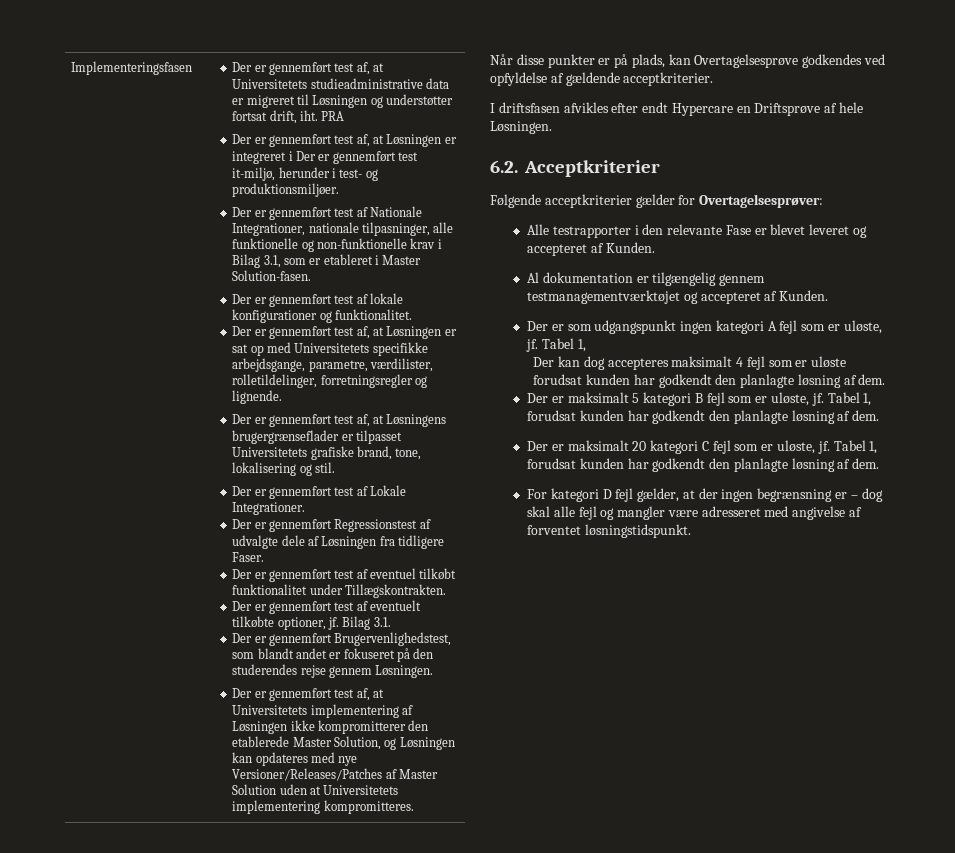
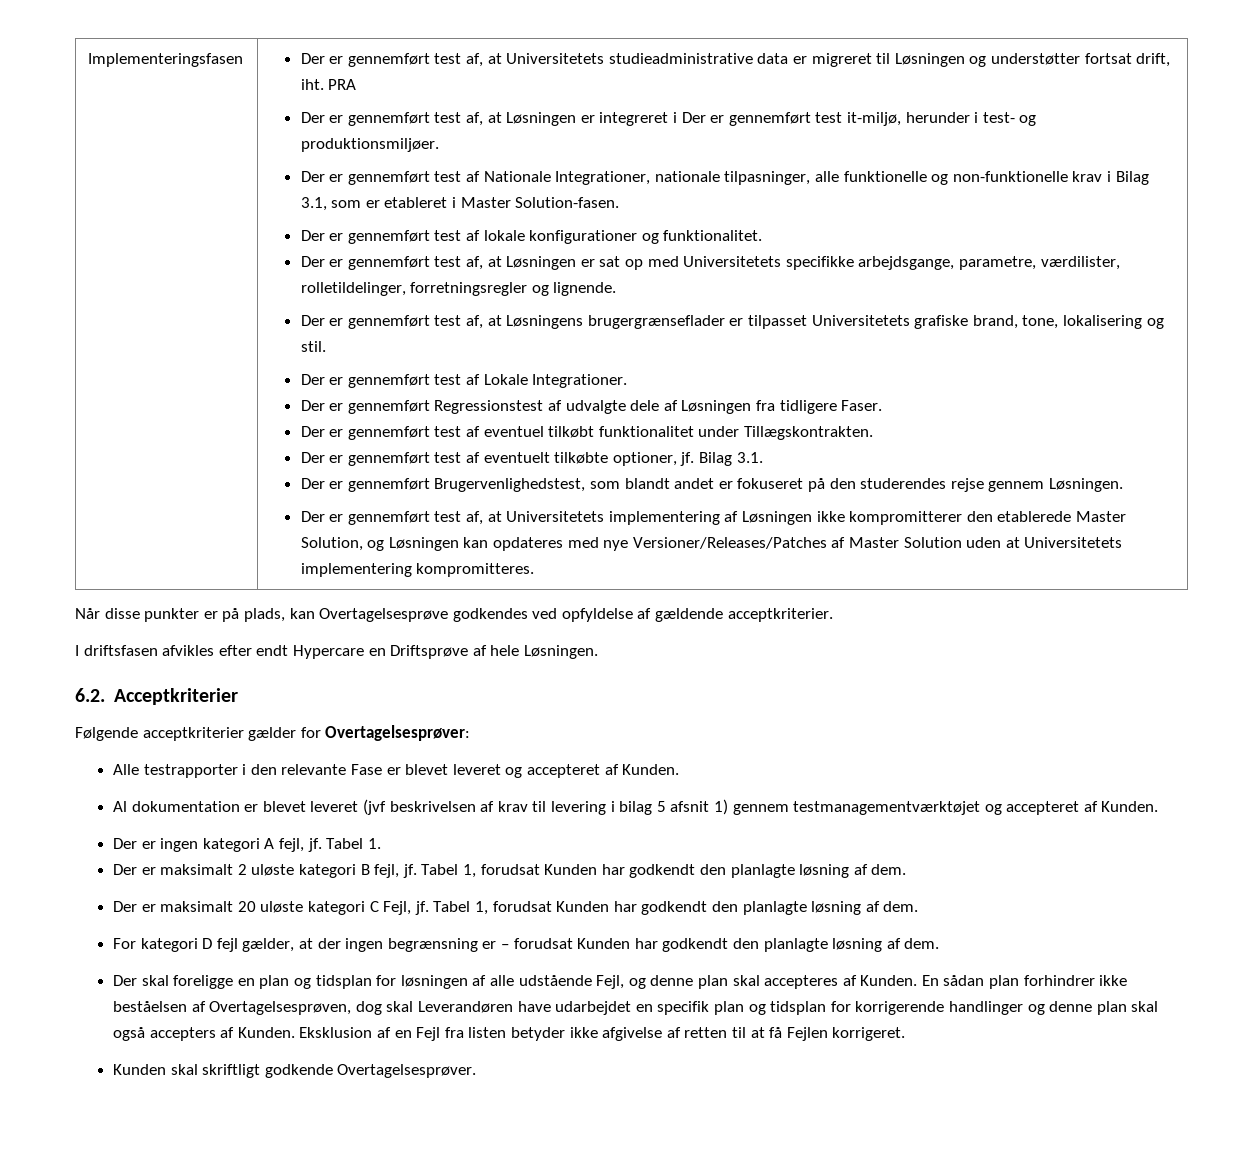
[652,272,717,286] tilgængelig -> [262,799,728,815] blevet leveret (jvf beskrivelsen af krav til levering i bilag 5 afsnit 1)
[567,320,677,334] som udgangspunkt -> (156, 845) none
[779,320,882,334] [525,338,586,352] [533,356,847,370] [533,374,886,388] [526,392,872,406] [526,410,624,421] fejl som er uløste, jf. Tabel 1, // Der kan dog accepteres maksimalt 4 fejl som er uløste forudsat kunden har godkendt den planlagte løsning af dem. // Der er maksimalt 5 kategori B fejl som er uløste, jf. Tabel 1, forudsat kunden -> [279,838,381,852] [113,864,598,878] fejl, jf. Tabel 1. // Der er maksimalt 2 uløste kategori B fejl, jf. Tabel 1, forudsat Kunden
(647, 446) none -> [260,901,304,913] uløste
[712,440,878,454] [526,458,624,469] fejl som er uløste, jf. Tabel 1, forudsat kunden -> [383,901,610,915] Fejl, jf. Tabel 1, forudsat Kunden
[861,488,883,502] [526,506,863,520] [526,524,691,538] dog skal alle fejl og mangler være adresseret med angivelse af forventet løsningstidspunkt. -> [513,938,940,952] [113,975,1128,989] [113,1001,1159,1015] [113,1027,906,1041] [113,1064,477,1078] forudsat Kunden har godkendt den planlagte løsning af dem. // Der skal foreligge en plan og tidsplan for løsningen af alle udstående Fejl, og denne plan skal accepteres af Kunden. En sådan plan forhindrer ikke beståelsen af Overtagelsesprøven, dog skal Leverandøren have udarbejdet en specifik plan og tidsplan for korrigerende handlinger og denne plan skal også accepters af Kunden. Eksklusion af en Fejl fra listen betyder ikke afgivelse af retten til at få Fejlen korrigeret. // Kunden skal skriftligt godkende Overtagelsesprøver.

